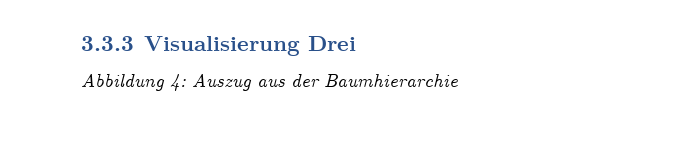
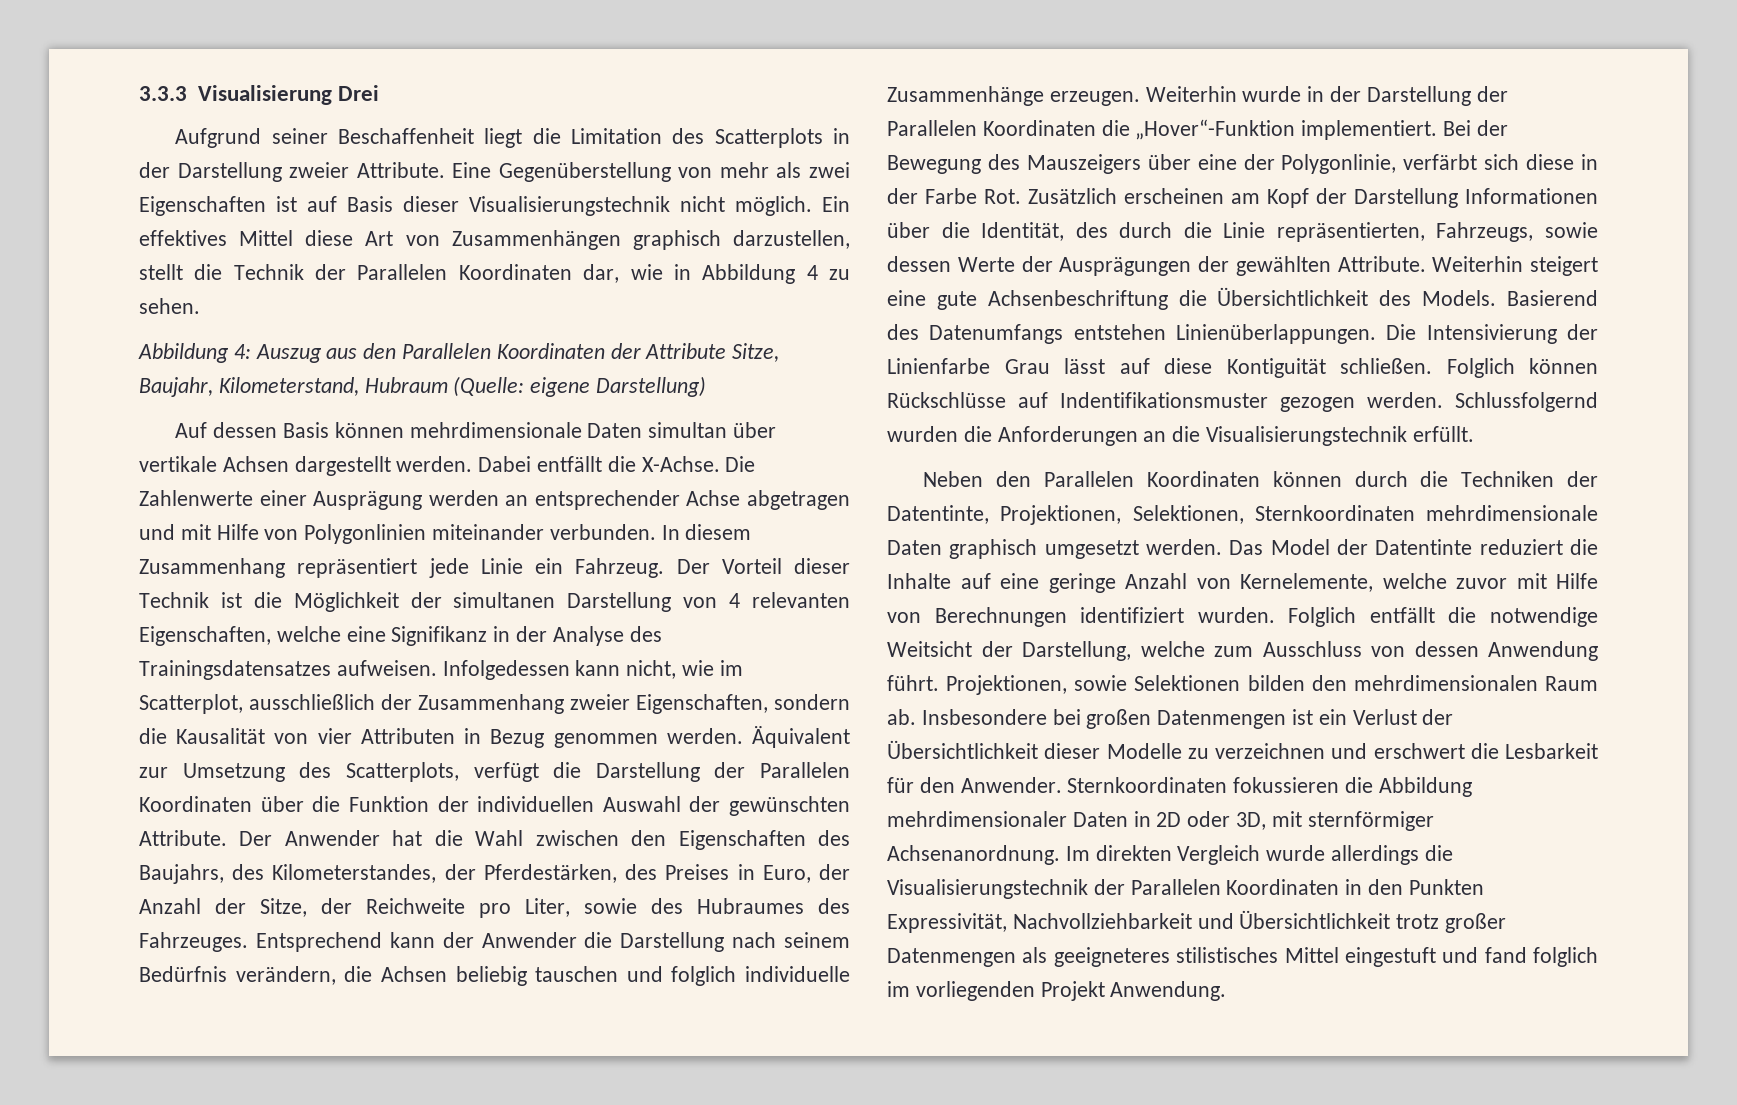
[81,73,458,91] Abbildung 4: Auszug aus der Baumhierarchie -> [175,128,850,148] [139,162,850,182] [139,196,850,216] [139,230,850,250] [139,264,851,284] [139,298,200,314] [138,343,780,363] [139,376,707,397] [175,422,777,438] [139,456,756,476] [139,490,850,510] [139,524,752,544] [139,558,850,578] [139,592,851,612] [139,626,662,646] [139,660,743,680] [139,694,850,714] [139,726,850,748] [139,762,850,782] [139,796,850,816] [139,830,851,850] [139,864,850,884] [139,898,850,918] [139,932,850,952] [139,966,850,986] [887,86,1508,106] [887,119,1508,140] [887,154,1598,174] [887,188,1598,208] [887,222,1598,242] [887,256,1598,276] [887,287,1598,310] [887,324,1598,344] [887,358,1598,378] [887,392,1598,412] [887,426,1474,446] [923,471,1598,487] [887,505,1598,525] [887,539,1598,559] [887,573,1598,593] [887,607,1598,627] [887,641,1598,661] [887,675,1598,695] [887,709,1454,729] [887,740,1598,759] [887,777,1472,797] [887,811,1434,831] [887,845,1453,865] [887,879,1484,899] [887,910,1507,933] [887,947,1598,967] [887,981,1227,1001] Aufgrund seiner Beschaffenheit liegt die Limitation des Scatterplots in der Darstellung zweier Attribute. Eine Gegenüberstellung von mehr als zwei Eigenschaften ist auf Basis dieser Visualisierungstechnik nicht möglich. Ein effektives Mittel diese Art von Zusammenhängen graphisch darzustellen, stellt die Technik der Parallelen Koordinaten dar, wie in Abbildung 4 zu sehen. // Abbildung 4: Auszug aus den Parallelen Koordinaten der Attribute Sitze, Baujahr, Kilometerstand, Hubraum (Quelle: eigene Darstellung) // Auf dessen Basis können mehrdimensionale Daten simultan über vertikale Achsen dargestellt werden. Dabei entfällt die X-Achse. Die Zahlenwerte einer Ausprägung werden an entsprechender Achse abgetragen und mit Hilfe von Polygonlinien miteinander verbunden. In diesem Zusammenhang repräsentiert jede Linie ein Fahrzeug. Der Vorteil dieser Technik ist die Möglichkeit der simultanen Darstellung von 4 relevanten Eigenschaften, welche eine Signifikanz in der Analyse des Trainingsdatensatzes aufweisen. Infolgedessen kann nicht, wie im Scatterplot, ausschließlich der Zusammenhang zweier Eigenschaften, sondern die Kausalität von vier Attributen in Bezug genommen werden. Äquivalent zur Umsetzung des Scatterplots, verfügt die Darstellung der Parallelen Koordinaten über die Funktion der individuellen Auswahl der gewünschten Attribute. Der Anwender hat die Wahl zwischen den Eigenschaften des Baujahrs, des Kilometerstandes, der Pferdestärken, des Preises in Euro, der Anzahl der Sitze, der Reichweite pro Liter, sowie des Hubraumes des Fahrzeuges. Entsprechend kann der Anwender die Darstellung nach seinem Bedürfnis verändern, die Achsen beliebig tauschen und folglich individuelle Zusammenhänge erzeugen. Weiterhin wurde in der Darstellung der Parallelen Koordinaten die „Hover“-Funktion implementiert. Bei der Bewegung des Mauszeigers über eine der Polygonlinie, verfärbt sich diese in der Farbe Rot. Zusätzlich erscheinen am Kopf der Darstellung Informationen über die Identität, des durch die Linie repräsentierten, Fahrzeugs, sowie dessen Werte der Ausprägungen der gewählten Attribute. Weiterhin steigert eine gute Achsenbeschriftung die Übersichtlichkeit des Models. Basierend des Datenumfangs entstehen Linienüberlappungen. Die Intensivierung der Linienfarbe Grau lässt auf diese Kontiguität schließen. Folglich können Rückschlüsse auf Indentifikationsmuster gezogen werden. Schlussfolgernd wurden die Anforderungen an die Visualisierungstechnik erfüllt. // Neben den Parallelen Koordinaten können durch die Techniken der Datentinte, Projektionen, Selektionen, Sternkoordinaten mehrdimensionale Daten graphisch umgesetzt werden. Das Model der Datentinte reduziert die Inhalte auf eine geringe Anzahl von Kernelemente, welche zuvor mit Hilfe von Berechnungen identifiziert wurden. Folglich entfällt die notwendige Weitsicht der Darstellung, welche zum Ausschluss von dessen Anwendung führt. Projektionen, sowie Selektionen bilden den mehrdimensionalen Raum ab. Insbesondere bei großen Datenmengen ist ein Verlust der Übersichtlichkeit dieser Modelle zu verzeichnen und erschwert die Lesbarkeit für den Anwender. Sternkoordinaten fokussieren die Abbildung mehrdimensionaler Daten in 2D oder 3D, mit sternförmiger Achsenanordnung. Im direkten Vergleich wurde allerdings die Visualisierungstechnik der Parallelen Koordinaten in den Punkten Expressivität, Nachvollziehbarkeit und Übersichtlichkeit trotz großer Datenmengen als geeigneteres stilistisches Mittel eingestuft und fand folglich im vorliegenden Projekt Anwendung.

